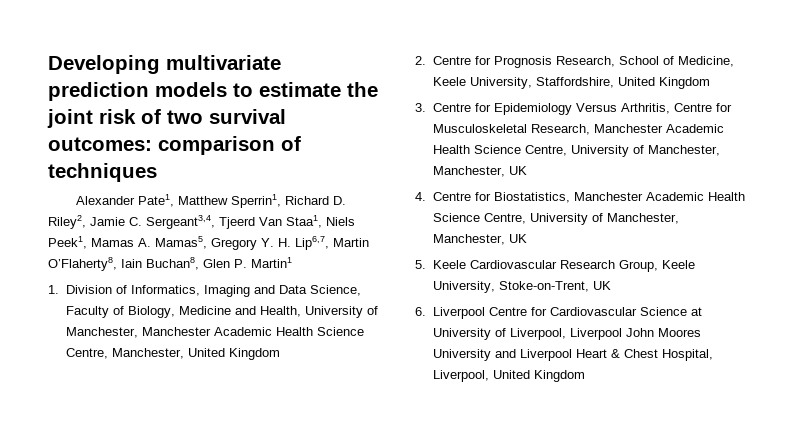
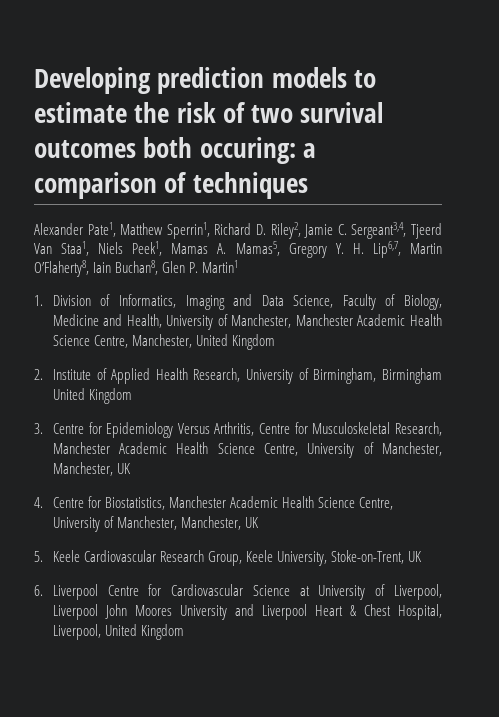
[166,55,281,70] multivariate -> (151, 80) none
[47,109,93,128] joint -> (170, 112) none
[48,137,152,151] outcomes: -> [34,137,316,164] outcomes both occuring: a
[432,56,734,68] [432,77,614,89] Centre for Prognosis Research, School of Medicine, Keele University, Staffordshire, -> [52,368,442,384] Institute of Applied Health Research, University of Birmingham, Birmingham

